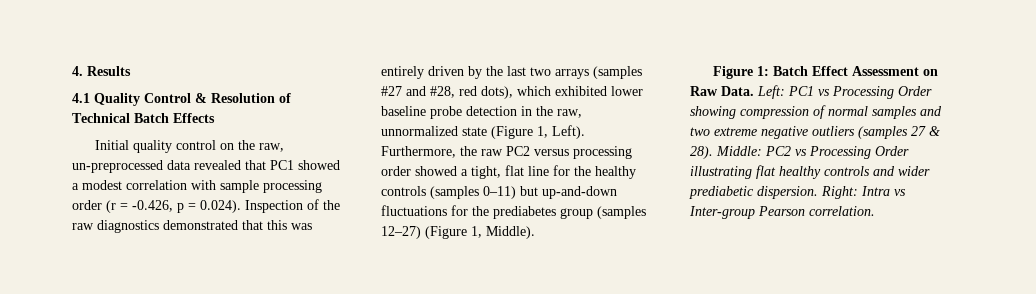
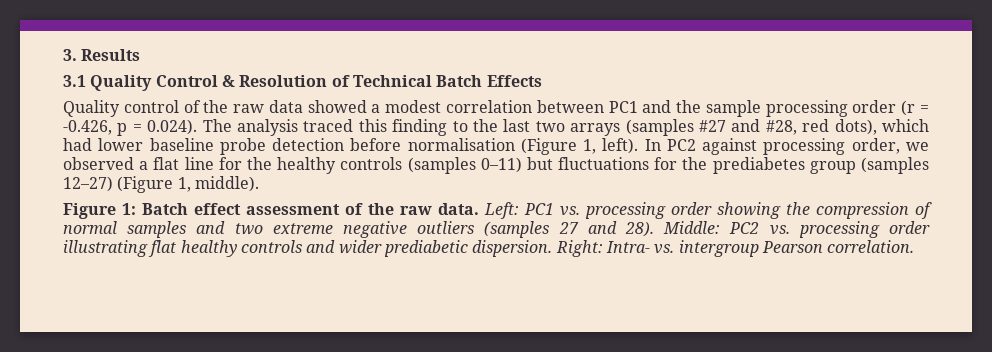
[72,66,83,76] 4. -> [63,49,77,61] 3.
[72,93,90,103] 4.1 -> [63,75,86,87] 3.1
[95,140,285,153] [72,160,340,173] [72,180,216,190] Initial quality control on the raw, un-preprocessed data revealed that PC1 showed a modest correlation with -> [63,100,702,117] Quality control of the raw data showed a modest correlation between PC1 and the
[245,199,340,213] [72,220,312,233] [381,66,482,79] Inspection of the raw diagnostics demonstrated that this was entirely driven by -> [202,119,468,136] The analysis traced this finding to
[555,86,607,96] exhibited -> [63,138,92,151] had
[521,106,582,118] [381,125,585,139] [381,146,632,159] [381,166,501,179] in the raw, unnormalized state (Figure 1, Left). Furthermore, the raw PC2 versus processing order showed a tight, -> [350,138,929,155] [63,157,149,170] before normalisation (Figure 1, left). In PC2 against processing order, we observed a
[542,186,617,199] up-and-down -> (553, 163) none
[486,226,535,239] Middle). -> [194,176,259,192] middle).
[812,66,939,76] [690,85,932,99] [690,106,736,119] Effect Assessment on Raw Data. Left: PC1 vs Processing Order showing -> [194,202,810,219] effect assessment of the raw data. Left: PC1 vs. processing order showing the
[929,126,940,136] & -> [587,221,617,234] and
[795,146,909,159] vs Processing Order -> [769,221,931,238] vs. processing order
[861,186,906,196] [689,206,755,219] Intra vs Inter-group -> [605,240,759,257] Intra- vs. intergroup

